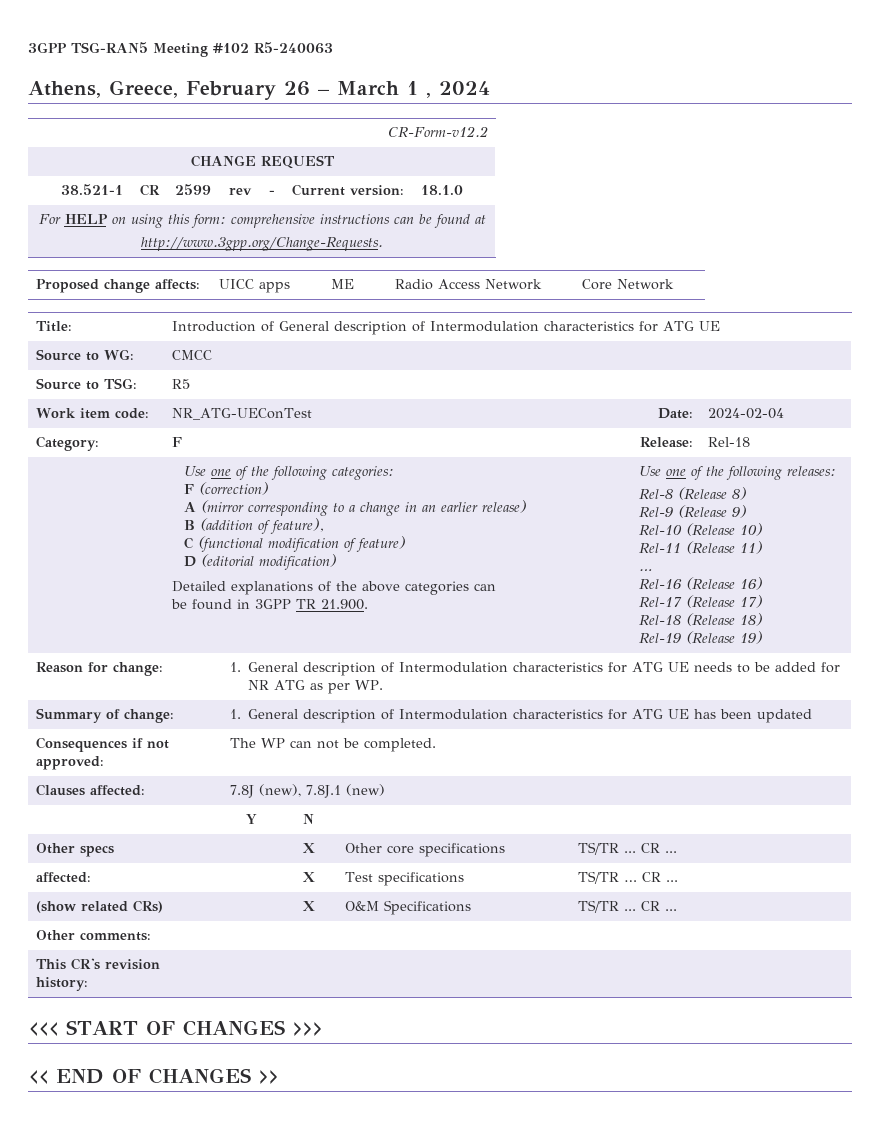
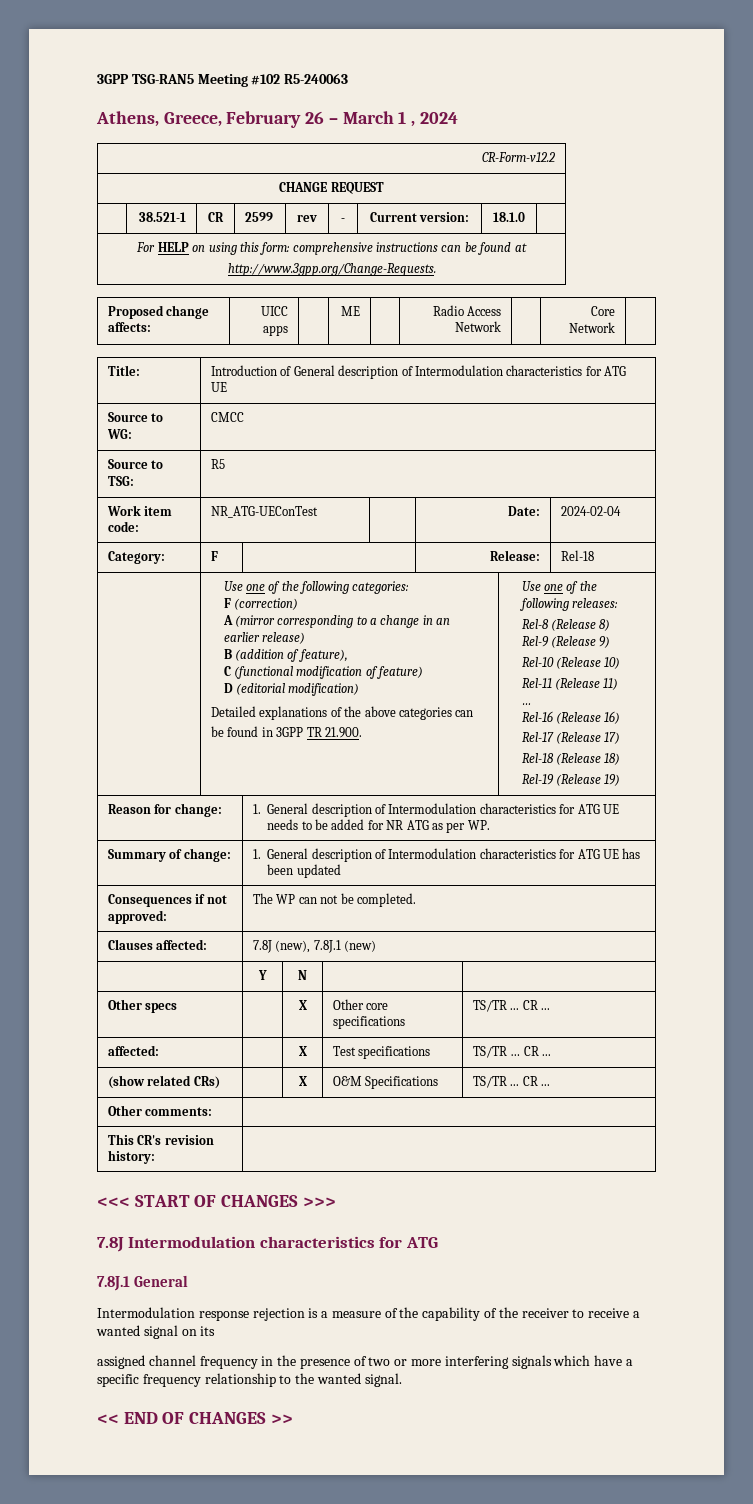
(323, 1029) none -> [97,1236,438,1252] [97,1275,189,1291] [97,1307,640,1321] [96,1325,216,1339] [97,1355,633,1369] [97,1373,402,1387] // 7.8J Intermodulation characteristics for ATG // 7.8J.1 General // Intermodulation response rejection is a measure of the capability of the receiver to receive a wanted signal on its // assigned channel frequency in the presence of two or more interfering signals which have a specific frequency relationship to the wanted signal.

